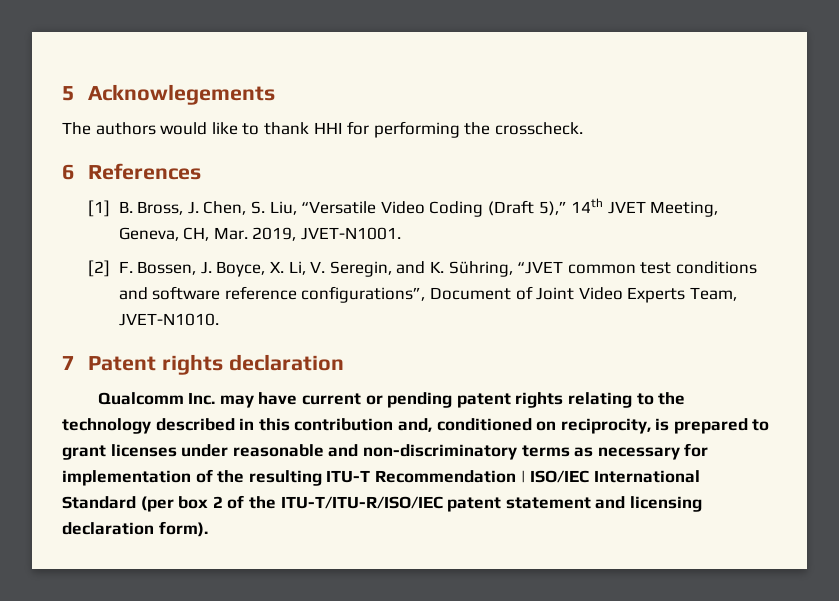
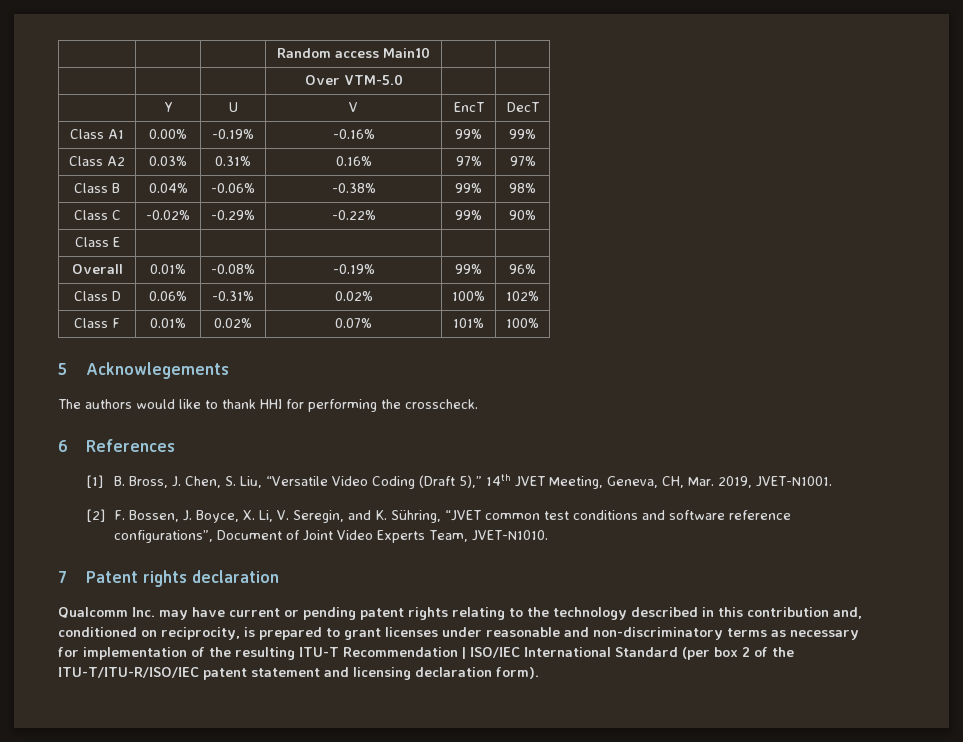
(62, 93) none -> [277,47,430,58] [304,74,403,85] [163,102,173,112] [228,102,238,112] [349,102,358,112] [453,102,484,112] [506,102,539,112] [70,129,124,139] [149,129,187,139] [212,129,254,139] [332,129,375,139] [455,129,482,139] [509,129,536,139] [69,156,125,166] [149,156,187,166] [215,156,251,166] [335,156,372,166] [455,156,482,166] [509,156,536,166] [74,183,120,193] [148,183,188,193] [211,183,255,193] [331,183,376,193] [455,183,482,193] [509,183,536,193] [73,210,121,220] [146,210,190,220] [211,210,255,220] [331,210,376,220] [455,210,482,220] [509,210,536,220] [74,237,120,247] [71,264,123,274] [150,264,186,274] [211,264,255,274] [332,264,375,274] [455,264,482,274] [509,264,536,274] [73,291,121,301] [149,291,187,301] [212,291,254,301] [334,291,373,301] [452,291,485,301] [506,291,539,301] [74,318,120,328] [150,318,186,328] [214,318,252,328] [335,318,372,328] [453,318,484,328] [506,318,539,328] | | | Random access Main10 | | // | | | Over VTM-5.0 | | // | Y | U | V | EncT | DecT // Class A1 | 0.00% | -0.19% | -0.16% | 99% | 99% // Class A2 | 0.03% | 0.31% | 0.16% | 97% | 97% // Class B | 0.04% | -0.06% | -0.38% | 99% | 98% // Class C | -0.02% | -0.29% | -0.22% | 99% | 90% // Class E | | | | | // Overall | 0.01% | -0.08% | -0.19% | 99% | 96% // Class D | 0.06% | -0.31% | 0.02% | 100% | 102% // Class F | 0.01% | 0.02% | 0.07% | 101% | 100% //

